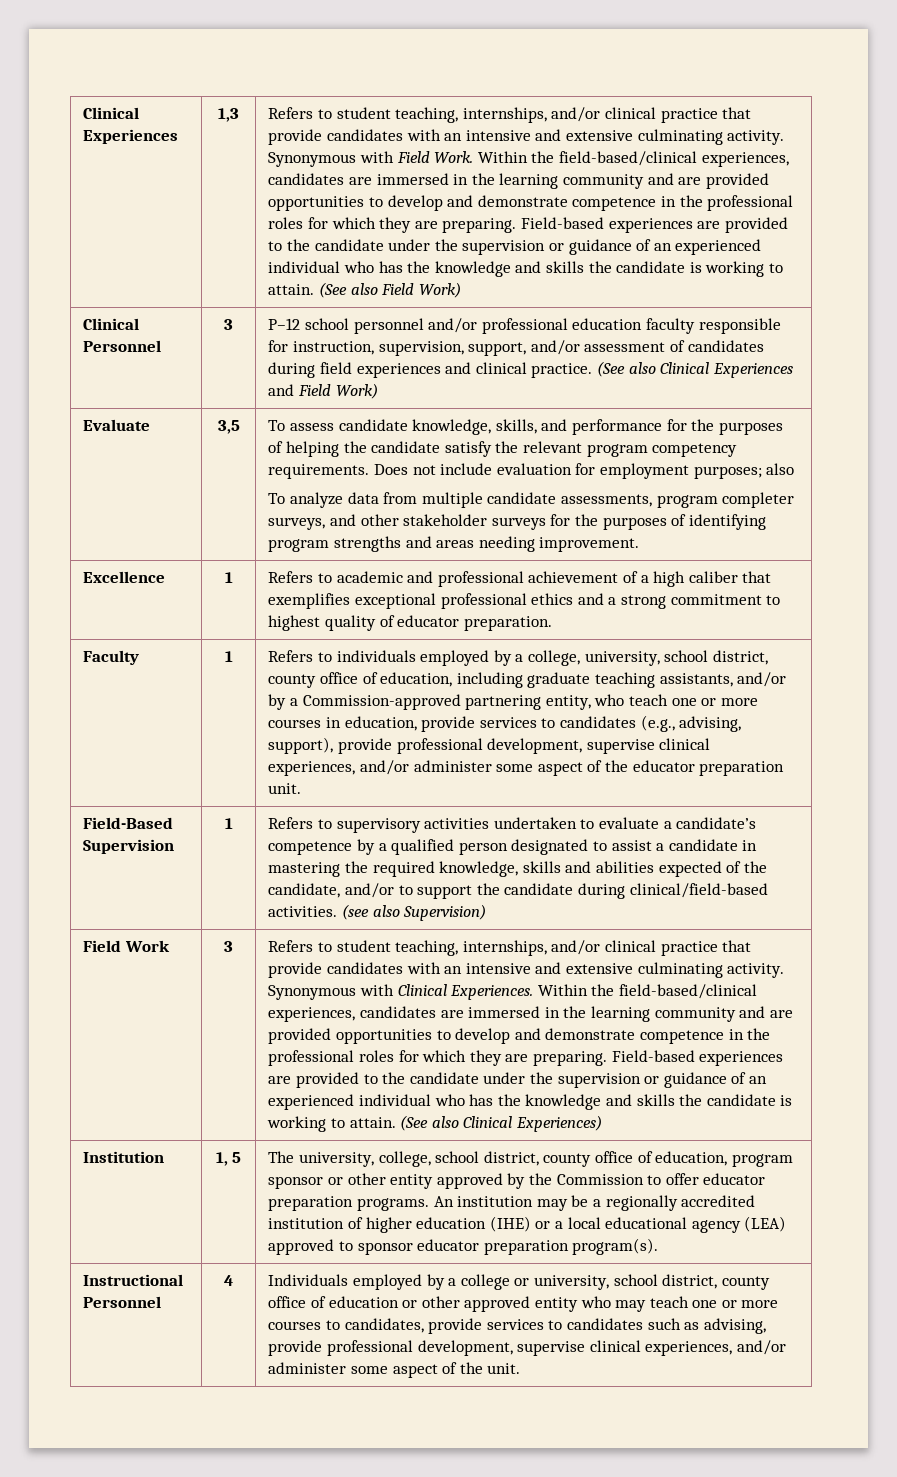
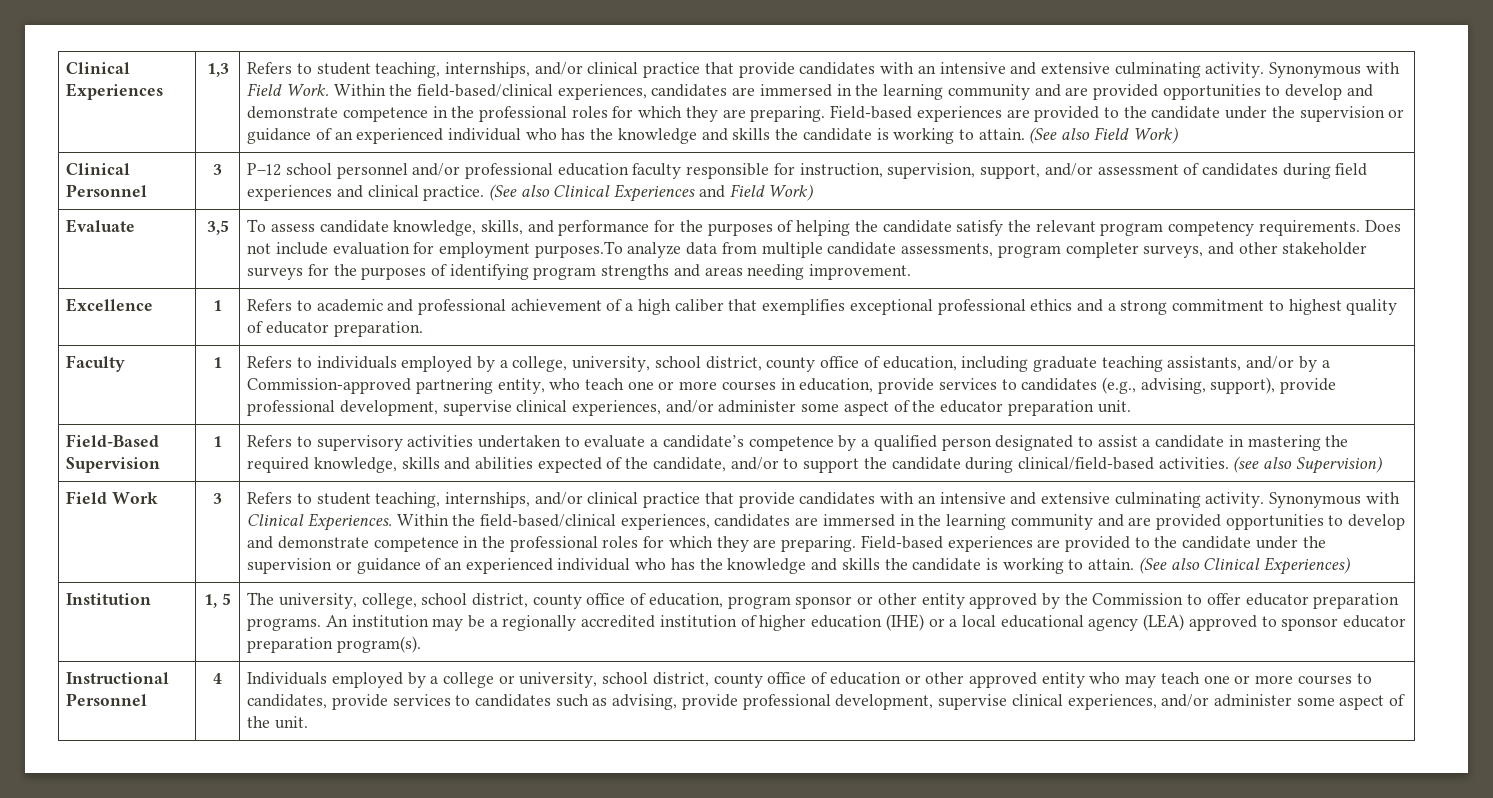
[693,463,795,479] [268,493,286,504] purposes; also // To -> [534,241,623,258] purposes.To

